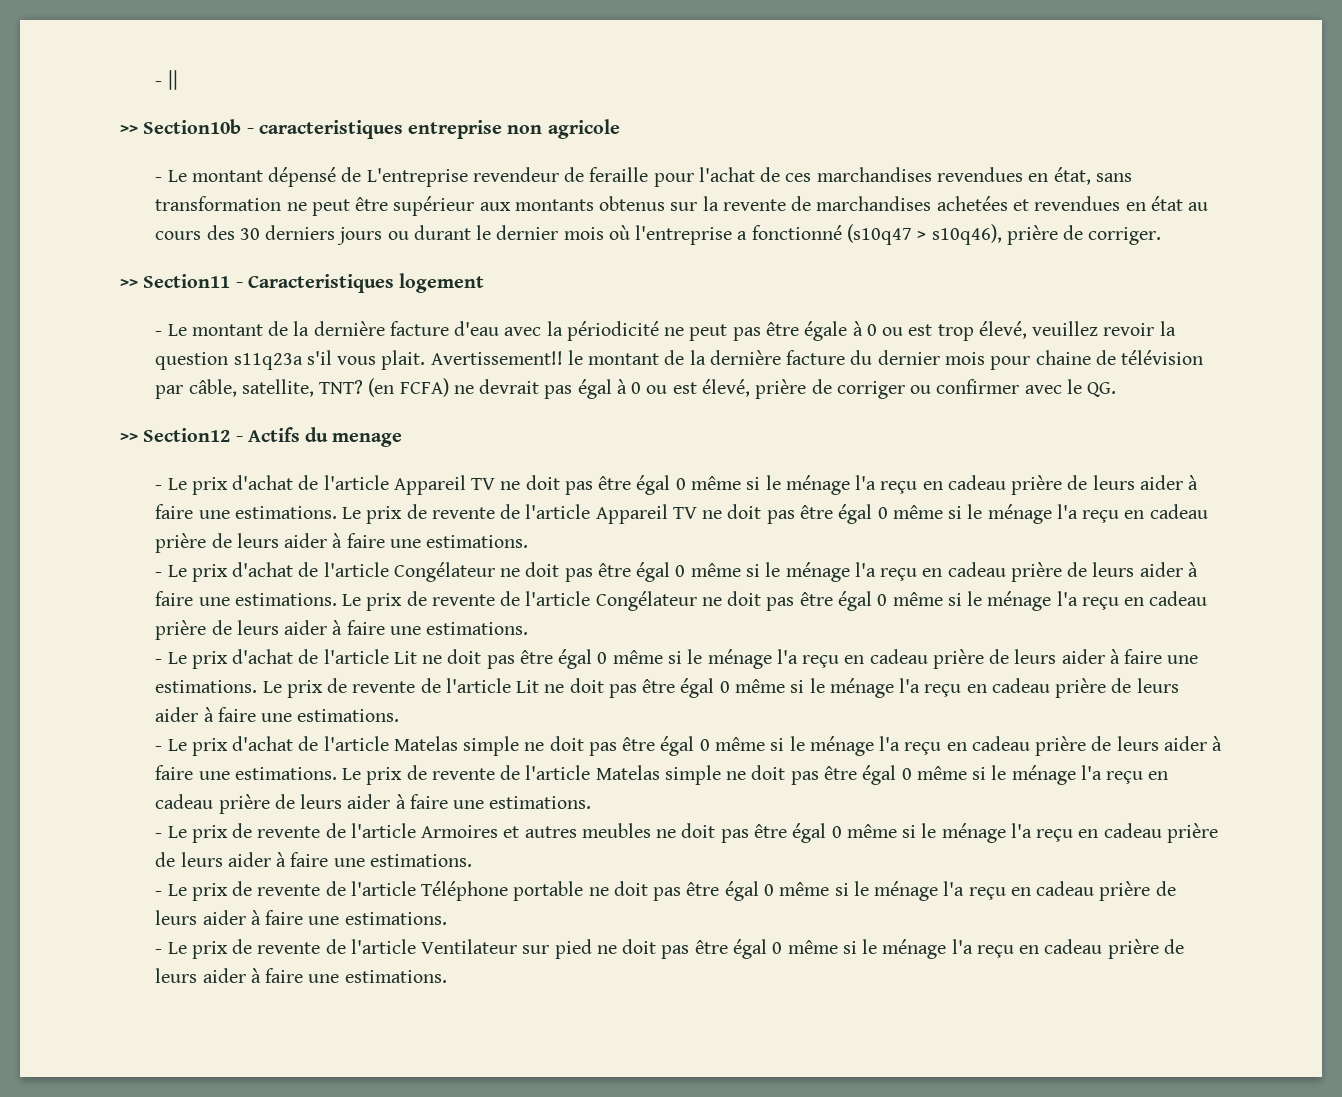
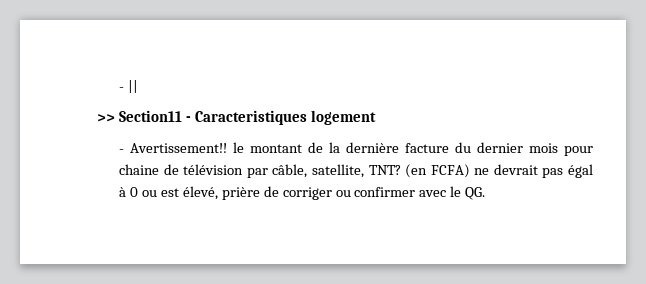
[120,119,620,139] [155,167,1132,187] [155,196,1209,216] [155,224,1162,245] // >> Section10b - caracteristiques entreprise non agricole // - Le montant dépensé de L'entreprise revendeur de feraille pour l'achat de ces marchandises revendues en état, sans transformation ne peut être supérieur aux montants obtenus sur la revente de marchandises achetées et revendues en état au cours des 30 derniers jours ou durant le dernier mois où l'entreprise a fonctionné (s10q47 > s10q46), prière de corriger. -> (139, 86) none
[167,321,1176,341] [155,350,426,370] Le montant de la dernière facture d'eau avec la périodicité ne peut pas être égale à 0 ou est trop élevé, veuillez revoir la question s11q23a s'il vous plait. -> (125, 151) none
[120,427,403,447] [155,475,1199,495] [155,504,1208,524] [155,533,529,553] [155,562,1198,582] [155,591,1208,611] [155,620,529,640] [155,649,1199,669] [155,678,1179,698] [155,707,400,722] [155,736,1223,756] [155,765,1169,785] [155,794,592,814] [155,823,1218,843] [155,852,472,867] [155,881,1176,901] [155,910,447,925] [155,939,1184,959] [155,968,447,983] // >> Section12 - Actifs du menage // - Le prix d'achat de l'article Appareil TV ne doit pas être égal 0 même si le ménage l'a reçu en cadeau prière de leurs aider à faire une estimations. Le prix de revente de l'article Appareil TV ne doit pas être égal 0 même si le ménage l'a reçu en cadeau prière de leurs aider à faire une estimations. // - Le prix d'achat de l'article Congélateur ne doit pas être égal 0 même si le ménage l'a reçu en cadeau prière de leurs aider à faire une estimations. Le prix de revente de l'article Congélateur ne doit pas être égal 0 même si le ménage l'a reçu en cadeau prière de leurs aider à faire une estimations. // - Le prix d'achat de l'article Lit ne doit pas être égal 0 même si le ménage l'a reçu en cadeau prière de leurs aider à faire une estimations. Le prix de revente de l'article Lit ne doit pas être égal 0 même si le ménage l'a reçu en cadeau prière de leurs aider à faire une estimations. // - Le prix d'achat de l'article Matelas simple ne doit pas être égal 0 même si le ménage l'a reçu en cadeau prière de leurs aider à faire une estimations. Le prix de revente de l'article Matelas simple ne doit pas être égal 0 même si le ménage l'a reçu en cadeau prière de leurs aider à faire une estimations. // - Le prix de revente de l'article Armoires et autres meubles ne doit pas être égal 0 même si le ménage l'a reçu en cadeau prière de leurs aider à faire une estimations. // - Le prix de revente de l'article Téléphone portable ne doit pas être égal 0 même si le ménage l'a reçu en cadeau prière de leurs aider à faire une estimations. // - Le prix de revente de l'article Ventilateur sur pied ne doit pas être égal 0 même si le ménage l'a reçu en cadeau prière de leurs aider à faire une estimations. -> (486, 193) none

